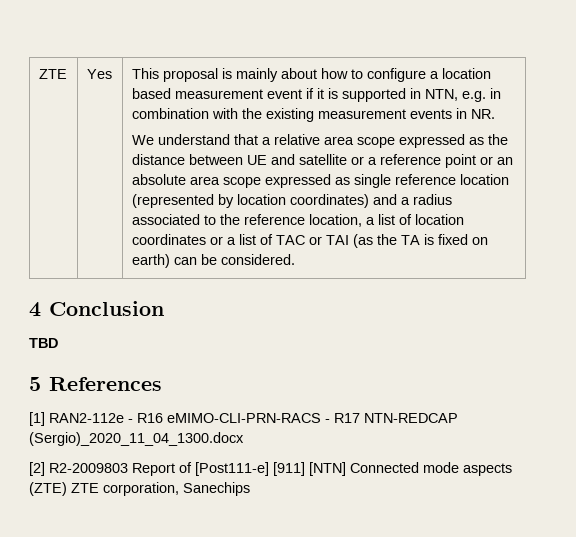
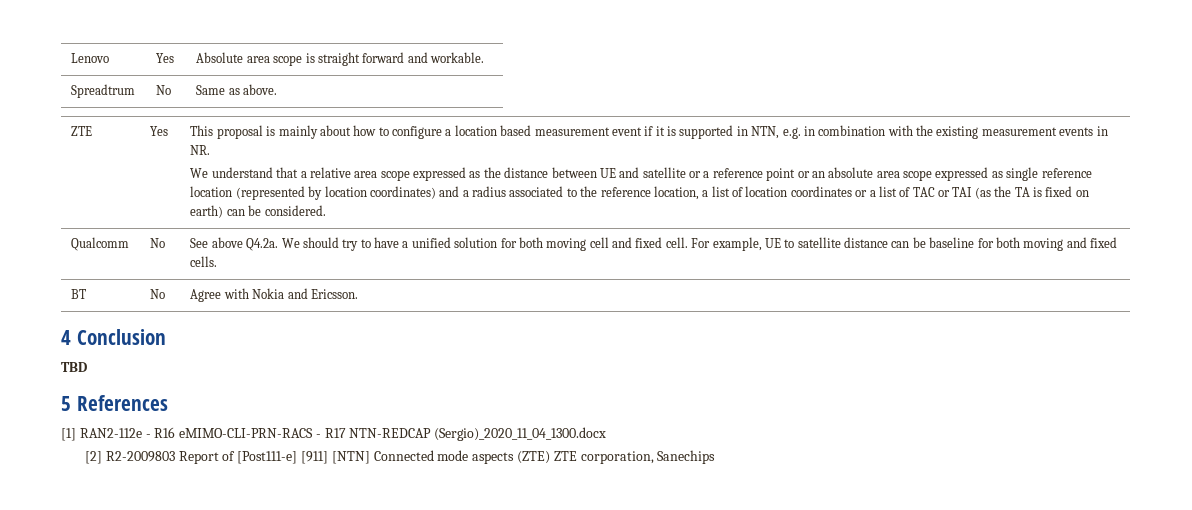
(38, 74) none -> [71,53,110,63] [156,53,175,63] [196,52,485,66] [71,84,136,98] [156,85,172,95] [196,84,278,95] Lenovo | Yes | Absolute area scope is straight forward and workable. // Spreadtrum | No | Same as above. //
(295, 259) none -> [71,237,130,251] [150,238,166,248] [190,237,1118,251] [190,256,218,267] [71,289,87,299] [150,289,166,299] [190,288,358,302] // Qualcomm | No | See above Q4.2a. We should try to have a unified solution for both moving cell and fixed cell. For example, UE to satellite distance can be baseline for both moving and fixed cells. // BT | No | Agree with Nokia and Ericsson.

